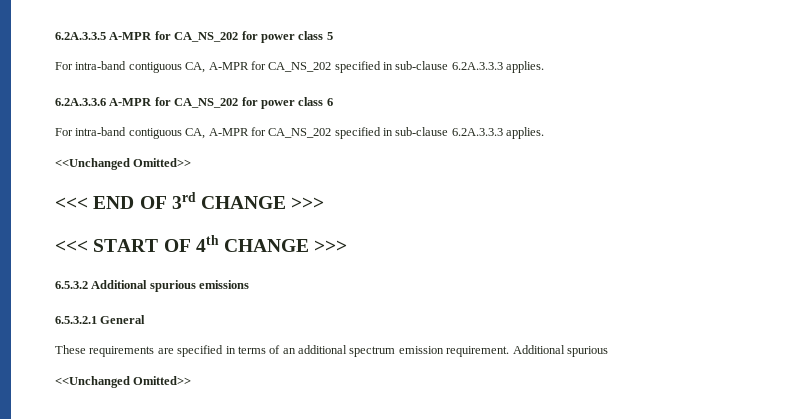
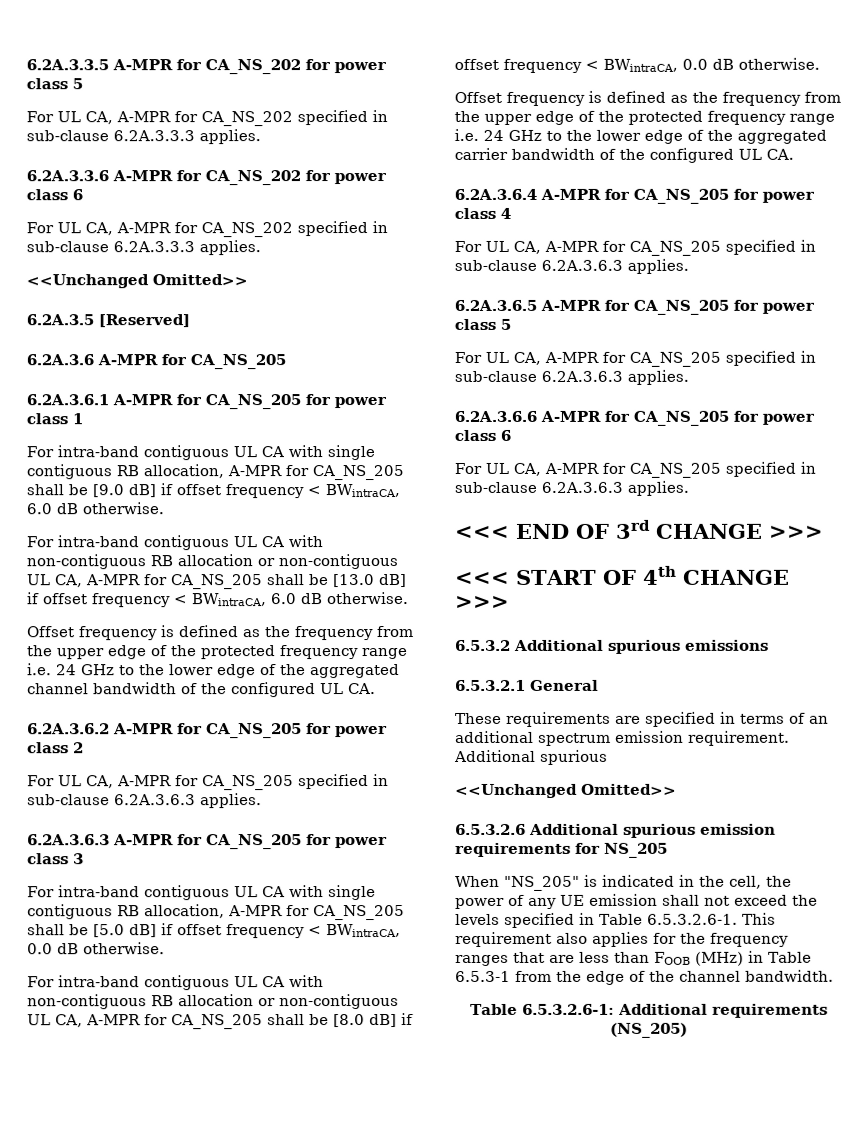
[75,61,182,73] intra-band contiguous -> [57,111,81,123] UL
[75,127,182,139] intra-band contiguous -> [57,222,81,234] UL
(192, 162) none -> [26,314,190,328] [26,354,286,370] [26,394,387,410] [26,413,83,425] [26,445,375,461] [26,464,404,481] [26,483,400,499] [26,502,164,515] [26,535,323,551] [26,554,399,570] [27,574,407,590] [27,592,409,608] [27,625,414,641] [27,645,408,660] [27,663,400,679] [27,682,376,698] [27,723,388,739] [27,742,84,754] [27,774,389,791] [27,793,262,809] [27,834,388,850] [27,853,84,865] [27,885,376,901] [27,904,405,921] [27,923,401,939] [27,942,165,955] [27,975,324,991] [27,994,399,1010] [27,1013,414,1030] [454,57,820,73] [454,90,841,106] [454,110,835,125] [454,128,827,144] [454,147,794,163] [454,188,815,204] [454,207,511,219] [454,239,816,256] [454,258,689,274] [454,299,815,315] [454,318,511,330] [454,350,816,367] [454,369,689,385] [454,410,815,426] [454,429,511,441] [454,461,816,478] [454,480,689,496] // 6.2A.3.5 [Reserved] // 6.2A.3.6 A-MPR for CA_NS_205 // 6.2A.3.6.1 A-MPR for CA_NS_205 for power class 1 // For intra-band contiguous UL CA with single contiguous RB allocation, A-MPR for CA_NS_205 shall be [9.0 dB] if offset frequency < BWintraCA, 6.0 dB otherwise. // For intra-band contiguous UL CA with non-contiguous RB allocation or non-contiguous UL CA, A-MPR for CA_NS_205 shall be [13.0 dB] if offset frequency < BWintraCA, 6.0 dB otherwise. // Offset frequency is defined as the frequency from the upper edge of the protected frequency range i.e. 24 GHz to the lower edge of the aggregated channel bandwidth of the configured UL CA. // 6.2A.3.6.2 A-MPR for CA_NS_205 for power class 2 // For UL CA, A-MPR for CA_NS_205 specified in sub-clause 6.2A.3.6.3 applies. // 6.2A.3.6.3 A-MPR for CA_NS_205 for power class 3 // For intra-band contiguous UL CA with single contiguous RB allocation, A-MPR for CA_NS_205 shall be [5.0 dB] if offset frequency < BWintraCA, 0.0 dB otherwise. // For intra-band contiguous UL CA with non-contiguous RB allocation or non-contiguous UL CA, A-MPR for CA_NS_205 shall be [8.0 dB] if offset frequency < BWintraCA, 0.0 dB otherwise. // Offset frequency is defined as the frequency from the upper edge of the protected frequency range i.e. 24 GHz to the lower edge of the aggregated carrier bandwidth of the configured UL CA. // 6.2A.3.6.4 A-MPR for CA_NS_205 for power class 4 // For UL CA, A-MPR for CA_NS_205 specified in sub-clause 6.2A.3.6.3 applies. // 6.2A.3.6.5 A-MPR for CA_NS_205 for power class 5 // For UL CA, A-MPR for CA_NS_205 specified in sub-clause 6.2A.3.6.3 applies. // 6.2A.3.6.6 A-MPR for CA_NS_205 for power class 6 // For UL CA, A-MPR for CA_NS_205 specified in sub-clause 6.2A.3.6.3 applies.
(192, 380) none -> [455,823,776,838] [455,842,668,858] [455,874,792,891] [455,893,818,909] [455,912,776,928] [455,931,789,947] [455,950,812,966] [455,969,834,985] [469,1003,828,1018] [609,1022,688,1038] // 6.5.3.2.6 Additional spurious emission requirements for NS_205 // When "NS_205" is indicated in the cell, the power of any UE emission shall not exceed the levels specified in Table 6.5.3.2.6-1. This requirement also applies for the frequency ranges that are less than FOOB (MHz) in Table 6.5.3-1 from the edge of the channel bandwidth. // Table 6.5.3.2.6-1: Additional requirements (NS_205)

